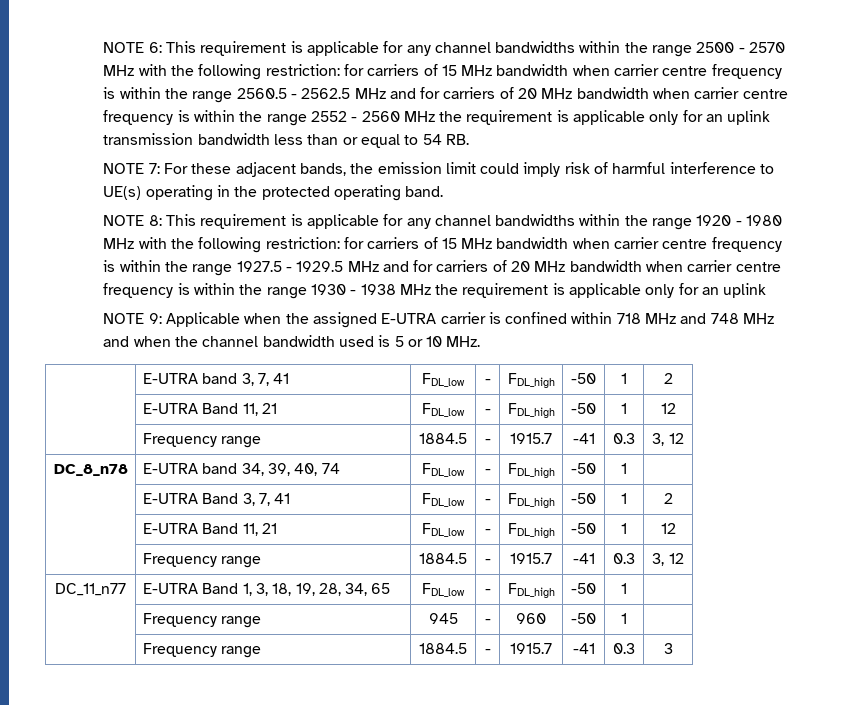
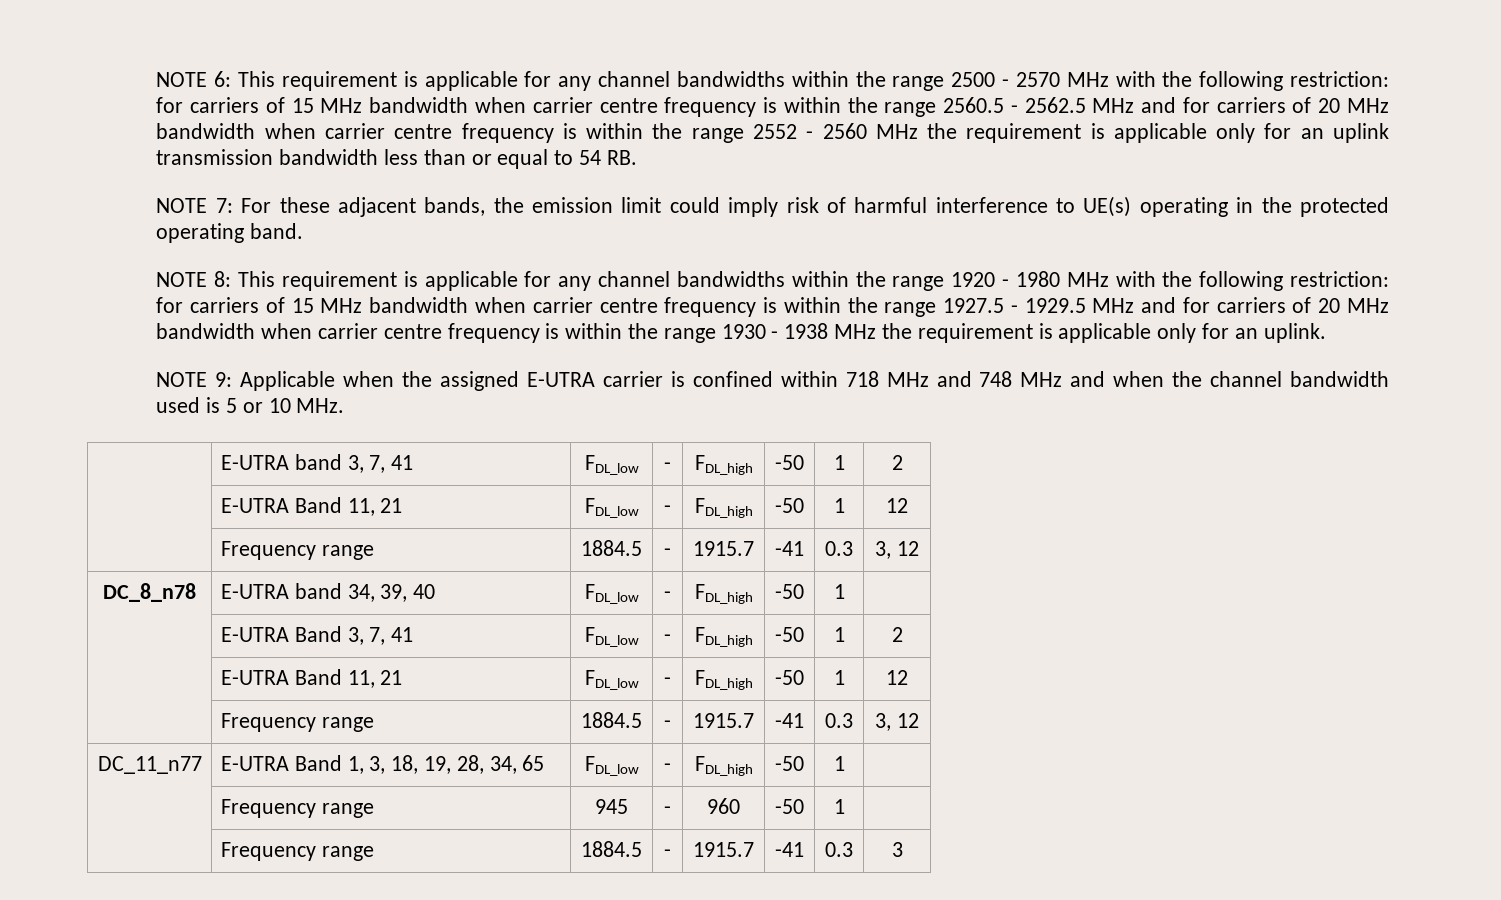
[723,283,767,298] uplink -> [1263,323,1326,343] uplink.
[294,463,340,476] 40, 74 -> [413,584,436,599] 40

